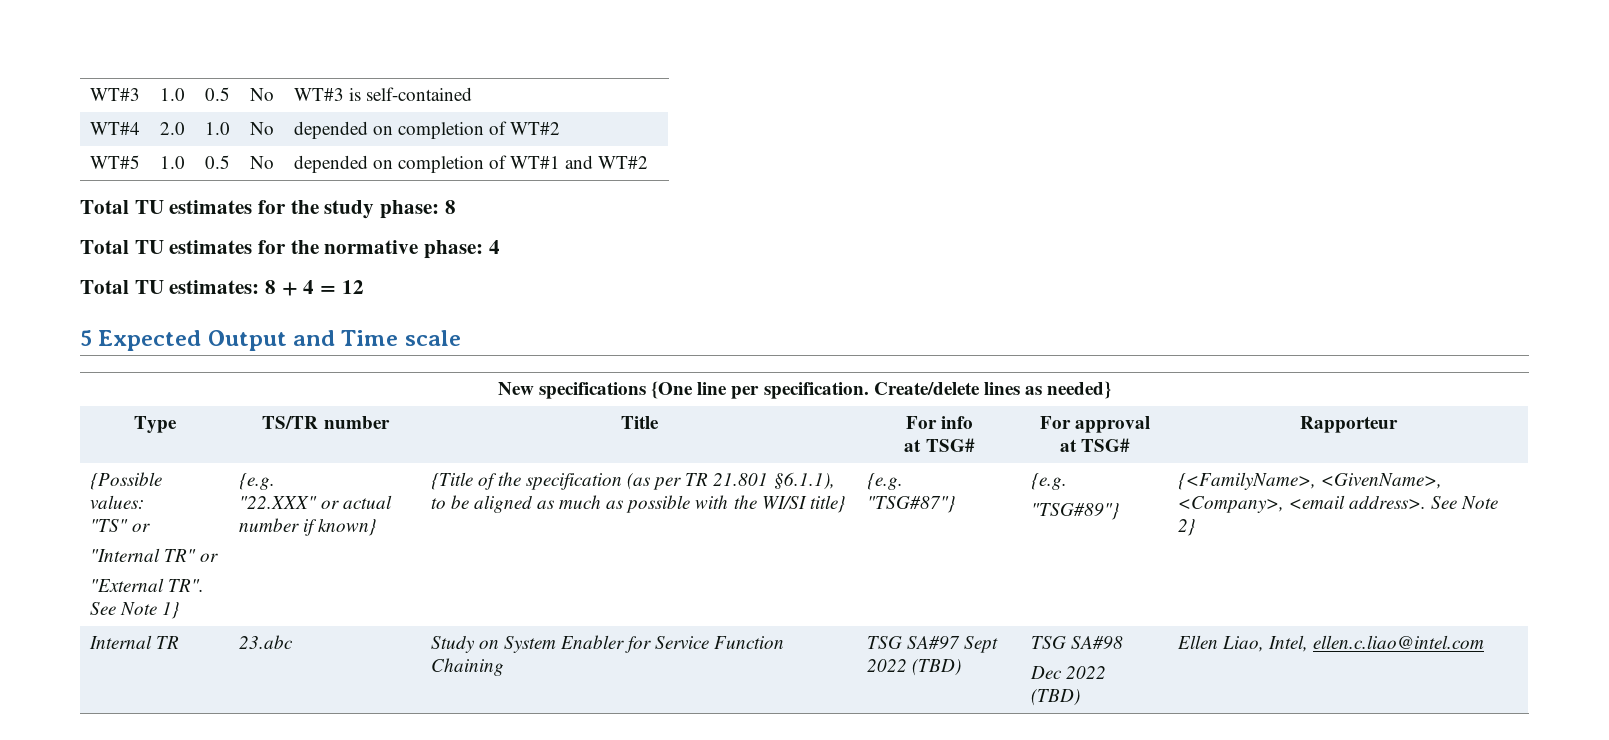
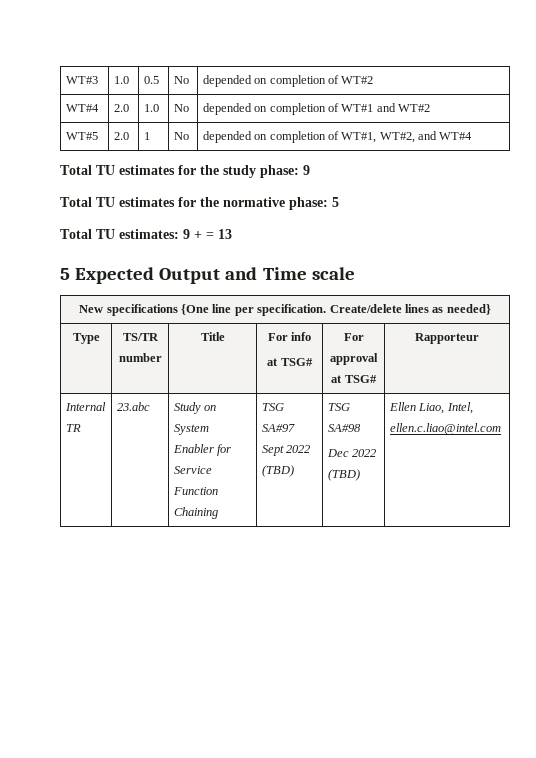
[293,87,472,101] WT#3 is self-contained -> [202,75,374,87] depended on completion of WT#2
(507, 128) none -> [341,103,396,112] WT#1 and
[159,156,185,169] [204,155,230,169] [249,156,274,169] [293,155,649,173] 1.0 | 0.5 | No | depended on completion of WT#1 and WT#2 -> [113,132,129,140] [143,132,150,140] [173,132,189,140] [202,131,473,143] 2.0 | 1 | No | depended on completion of WT#1, WT#2, and WT#4
[444,200,456,214] 8 -> [303,165,310,175] 9
[488,240,500,254] 4 -> [332,197,339,207] 5
[265,280,364,296] 8 + 4 = 12 -> [183,229,232,239] 9 + = 13
[89,472,162,490] [89,495,144,509] [89,519,150,532] [89,548,218,562] [89,578,204,592] [89,601,180,619] [238,472,275,490] [238,495,392,509] [238,518,377,536] [430,472,835,490] [430,495,846,513] [866,472,903,490] [866,495,956,513] [1030,472,1067,490] [1030,502,1120,520] [1177,472,1442,490] [1177,495,1499,513] [1177,518,1196,536] // {Possible values: // "TS" or // "Internal TR" or // "External TR". See Note 1} | {e.g. // "22.XXX" or actual number if known} | {Title of the specification (as per TR 21.801 §6.1.1), to be aligned as much as possible with the WI/SI title} | {e.g. // "TSG#87"} | {e.g. // "TSG#89"} | {<FamilyName>, <GivenName>, <Company>, <email address>. See Note 2} -> (479, 338) none

